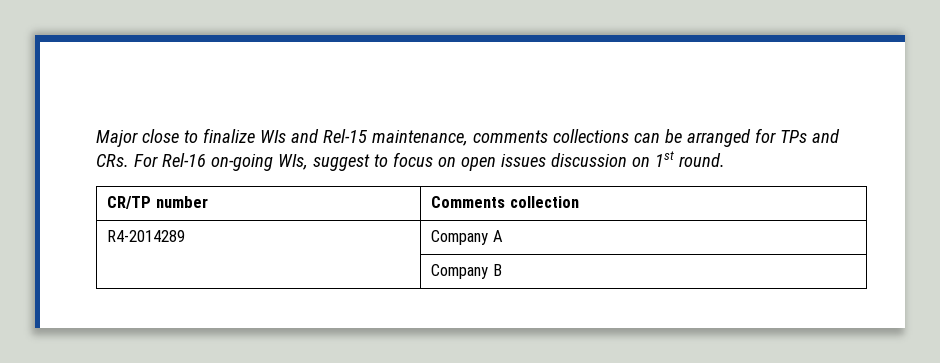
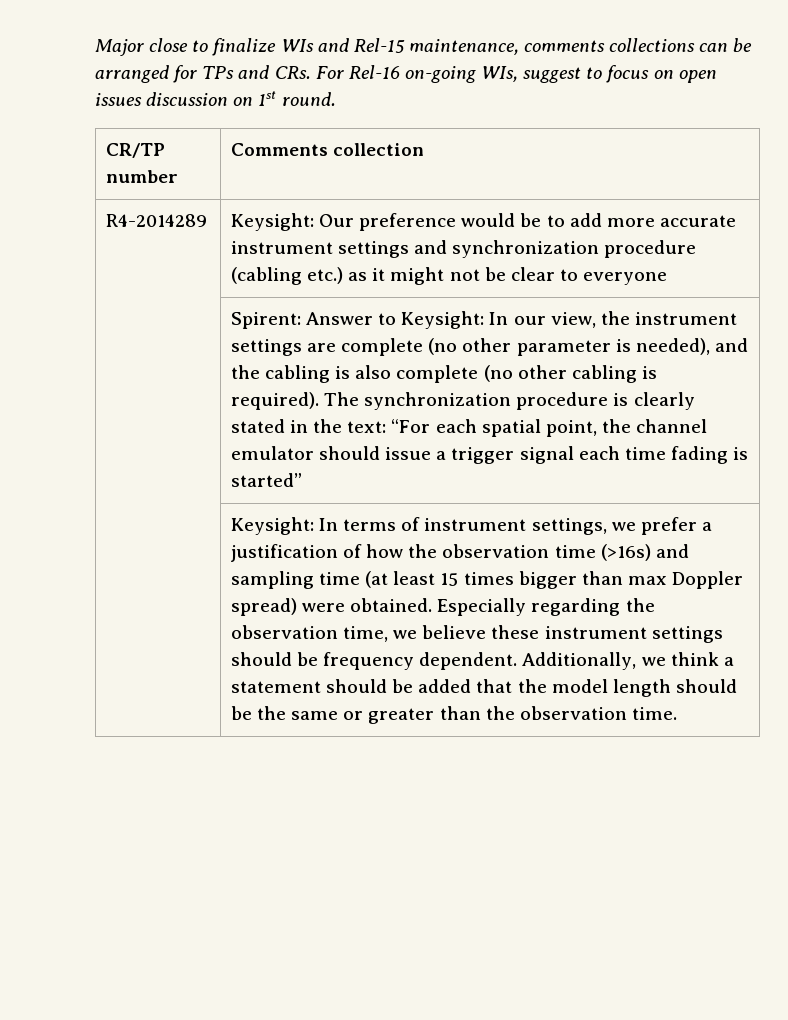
[431,230,503,245] [431,264,502,279] Company A // | Company B -> [230,213,736,231] [230,240,697,258] [230,267,668,285] [230,311,737,329] [230,338,748,356] [230,365,657,383] [230,392,695,410] [230,419,708,437] [230,446,749,464] [230,473,302,487] [230,517,712,535] [230,544,689,562] [230,571,744,589] [230,598,655,616] [230,625,723,643] [230,652,734,670] [230,679,737,697] [230,706,677,724] Keysight: Our preference would be to add more accurate instrument settings and synchronization procedure (cabling etc.) as it might not be clear to everyone // | Spirent: Answer to Keysight: In our view, the instrument settings are complete (no other parameter is needed), and the cabling is also complete (no other cabling is required). The synchronization procedure is clearly stated in the text: “For each spatial point, the channel emulator should issue a trigger signal each time fading is started” // | Keysight: In terms of instrument settings, we prefer a justification of how the observation time (>16s) and sampling time (at least 15 times bigger than max Doppler spread) were obtained. Especially regarding the observation time, we believe these instrument settings should be frequency dependent. Additionally, we think a statement should be added that the model length should be the same or greater than the observation time.

